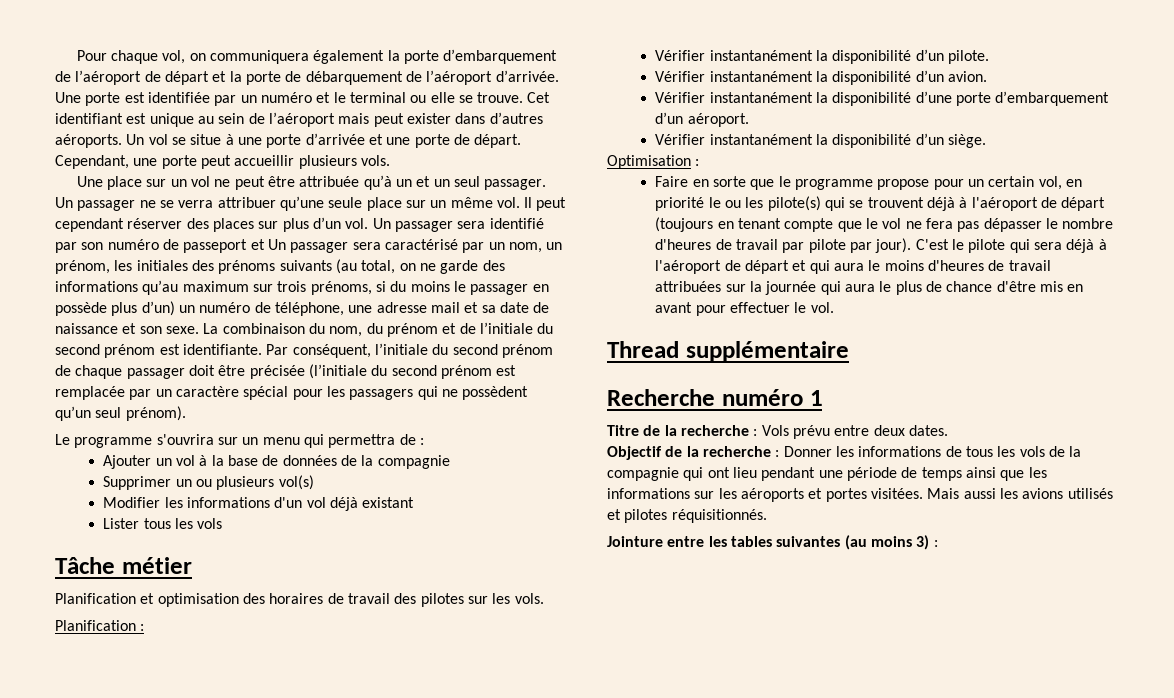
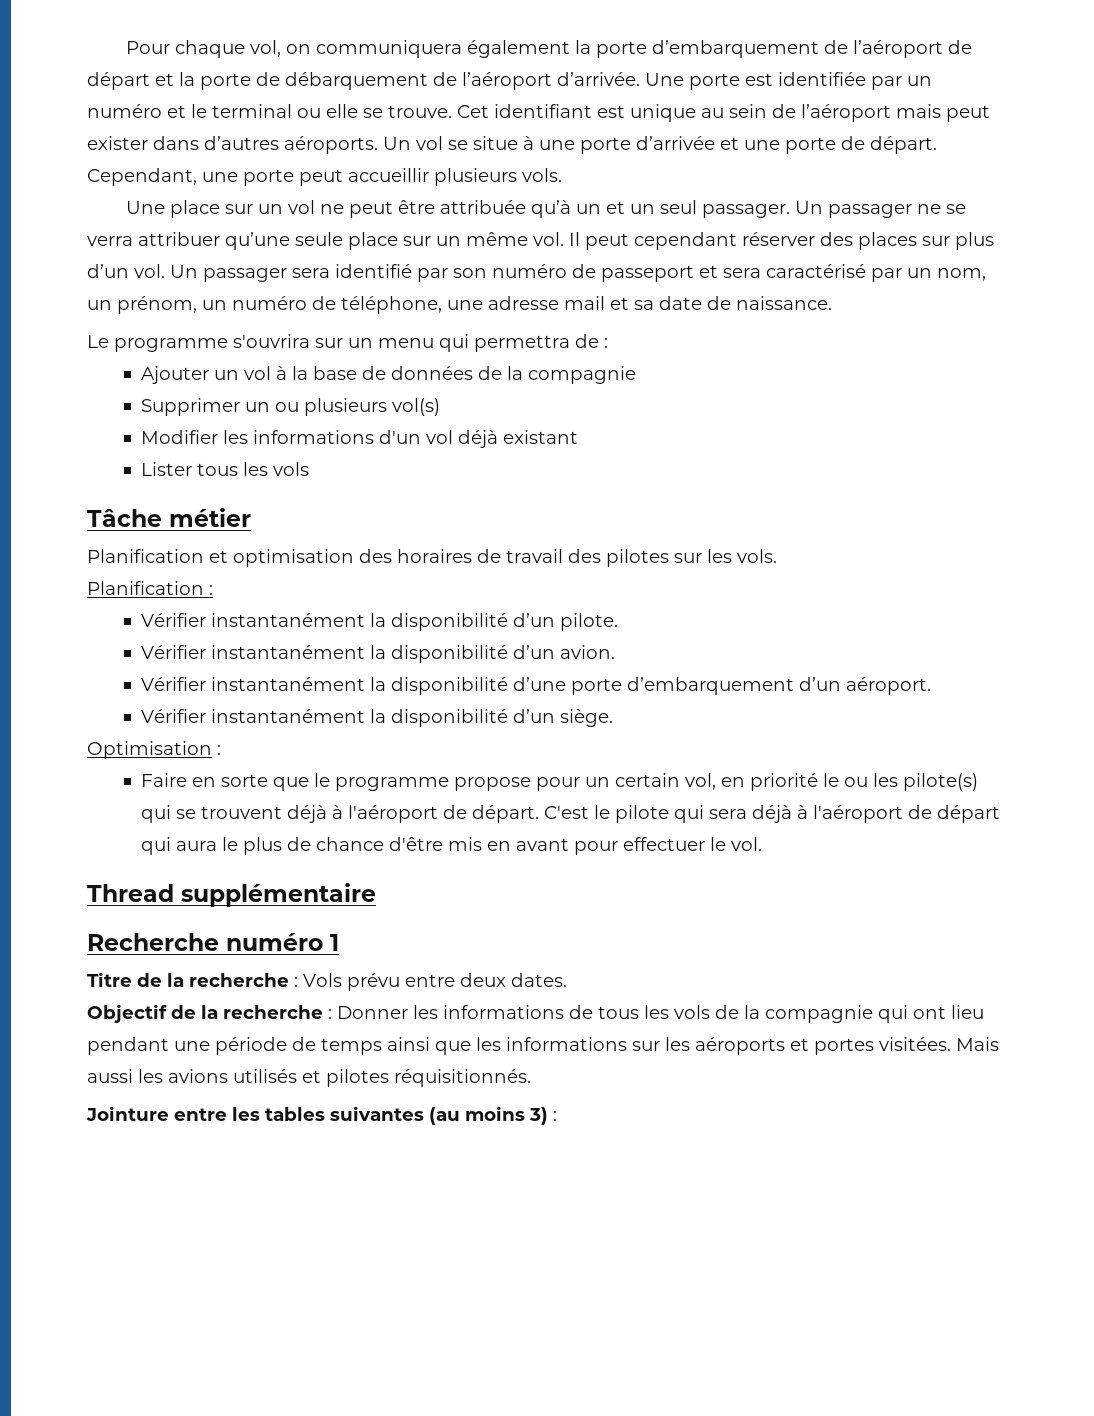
[267,239,349,253] Un passager -> (718, 271) none
[114,259,505,274] [55,280,549,295] [55,301,175,316] les initiales des prénoms suivants (au total, on ne garde des informations qu’au maximum sur trois prénoms, si du moins le passager en possède plus d’un) -> (197, 305) none
[55,322,554,337] [55,343,553,358] [55,364,517,379] [55,386,529,400] [55,406,186,421] naissance et son sexe. La combinaison du nom, du prénom et de l’initiale du second prénom est identifiante. Par conséquent, l’initiale du second prénom de chaque passager doit être précisée (l’initiale du second prénom est remplacée par un caractère spécial pour les passagers qui ne possèdent qu’un seul prénom). -> [736,296,832,310] naissance.
[1061,197,1106,211] [655,217,1114,232] [655,238,912,253] départ (toujours en tenant compte que le vol ne fera pas dépasser le nombre d'heures de travail par pilote par jour). -> [471,805,539,823] départ.
[792,260,1051,274] [655,281,817,295] et qui aura le moins d'heures de travail attribuées sur la journée -> (1000, 814) none

